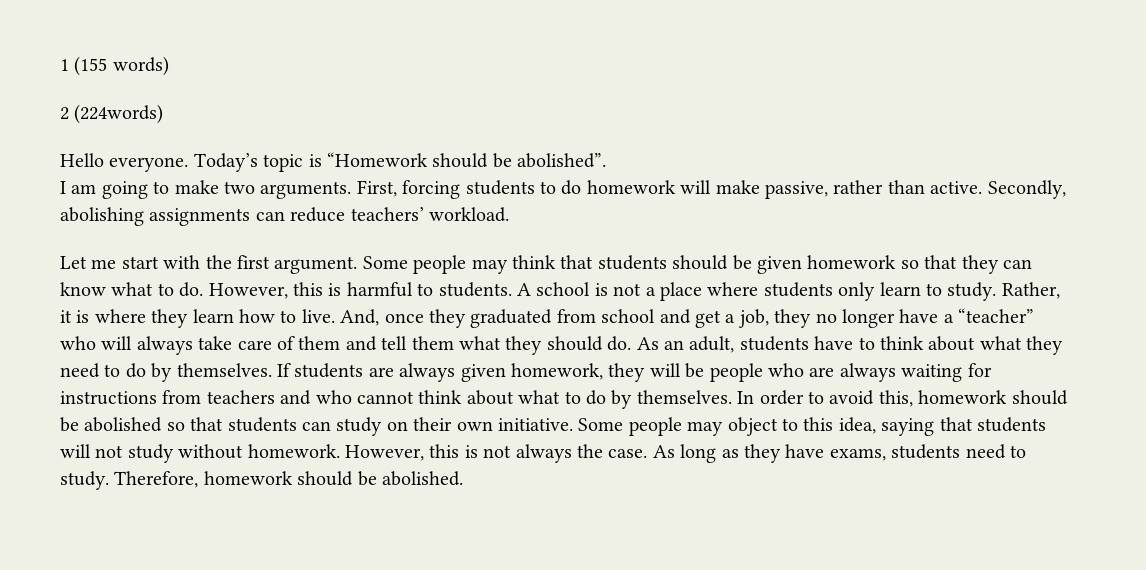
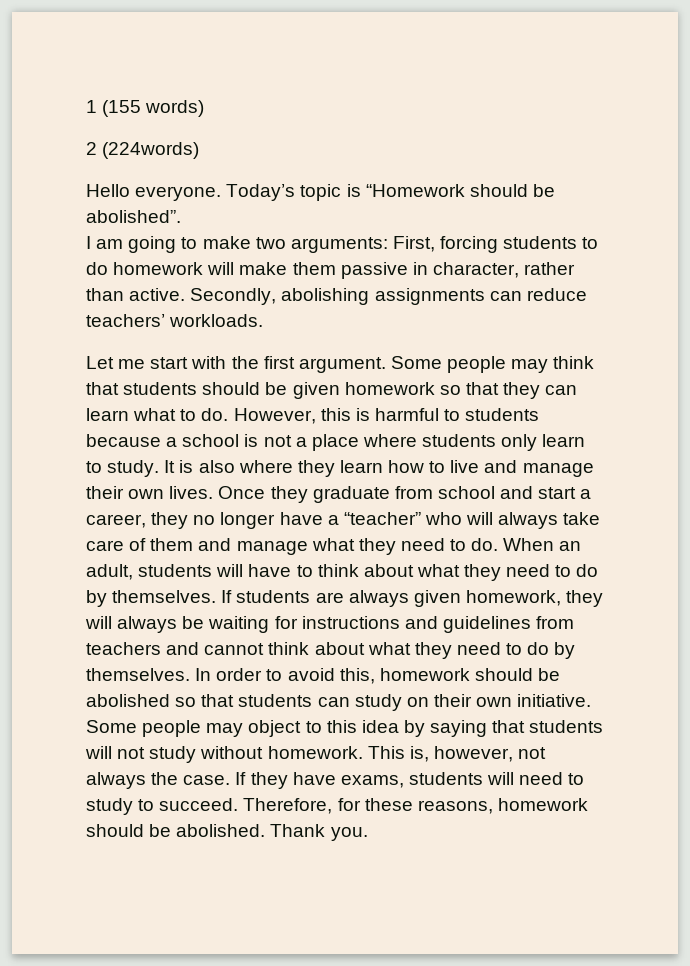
[260,181,352,199] arguments. -> [290,237,388,253] arguments:
[764,181,828,199] passive, -> [292,262,519,279] them passive in character,
[429,207,509,222] workload. -> [169,314,264,327] workloads.
[60,282,106,296] know -> [86,408,129,421] learn
[438,282,531,297] students. A -> [465,408,540,421] [86,434,178,447] students because a
[1001,282,1060,299] [60,310,90,323] Rather, it is -> [164,460,235,473] It is also
[301,309,769,328] live. And, once they graduated from school and get a job, -> [450,460,594,477] [86,486,592,503] [86,514,146,528] live and manage their own lives. Once they graduate from school and start a career,
[381,336,659,355] tell them what they should do. As -> [236,538,555,555] manage what they need to do. When
(809, 343) none -> [216,564,244,577] will
[685,363,896,382] be people who are always -> [117,616,205,633] always be
(157, 398) none -> [404,616,531,633] and guidelines
[315,390,352,404] who -> (200, 648) none
(561, 397) none -> [414,642,501,659] they need
[838,417,876,434] idea, -> [361,720,425,737] idea by
[345,444,478,461] However, this is -> [367,746,513,762] This is, however,
[652,444,739,463] As long as -> [235,772,247,785] If
[965,444,1026,459] [60,471,199,490] need to study. Therefore, -> [487,772,585,785] [86,798,493,815] will need to study to succeed. Therefore, for these reasons,
(463, 478) none -> [270,824,368,841] Thank you.

